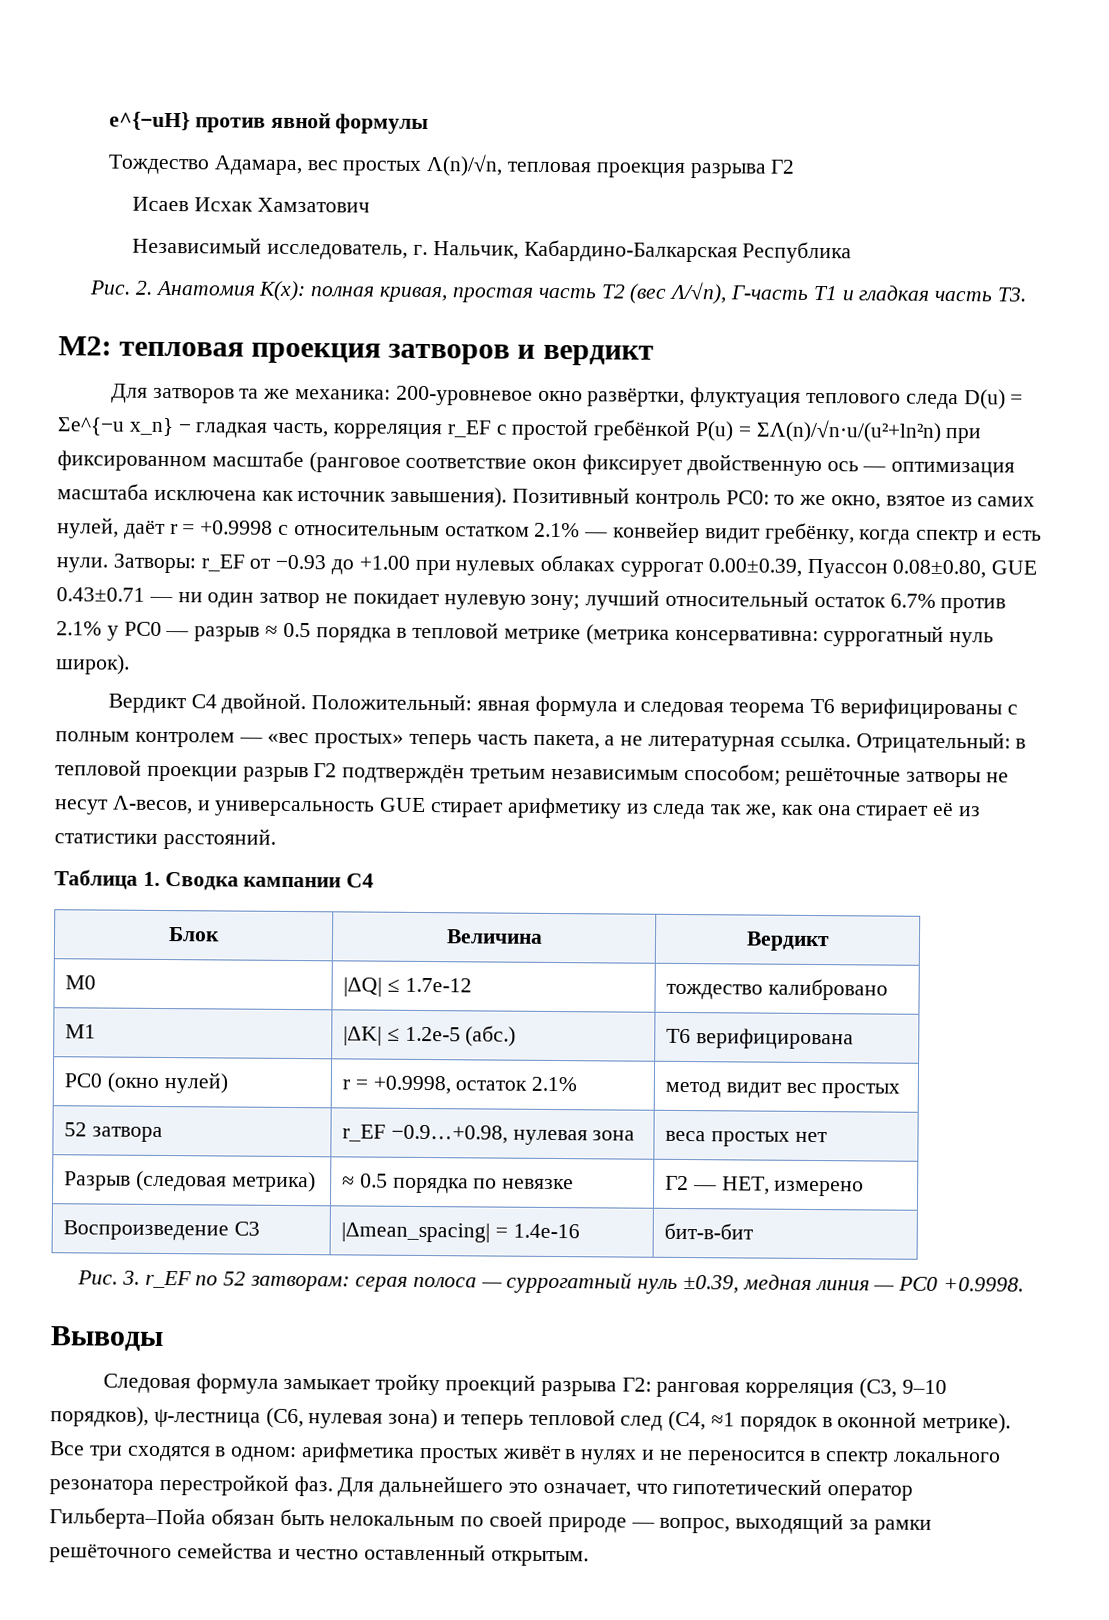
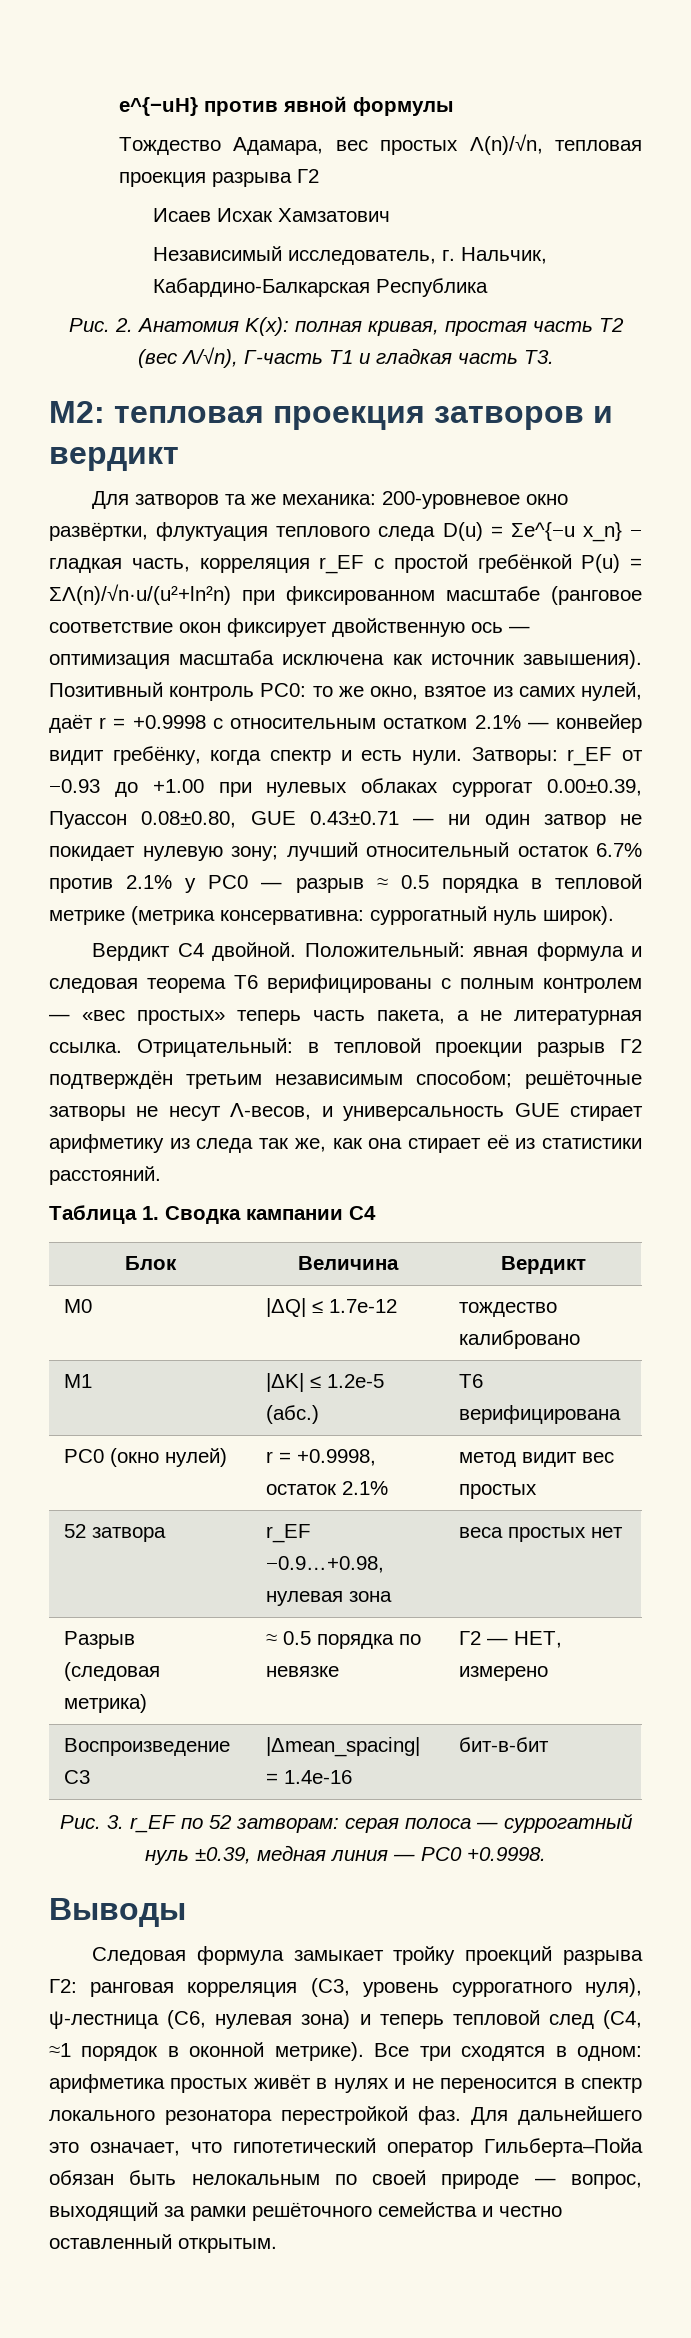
[901,1379,947,1395] [50,1406,149,1427] 9–10 порядков), -> [362,1978,642,1997] уровень суррогатного нуля),

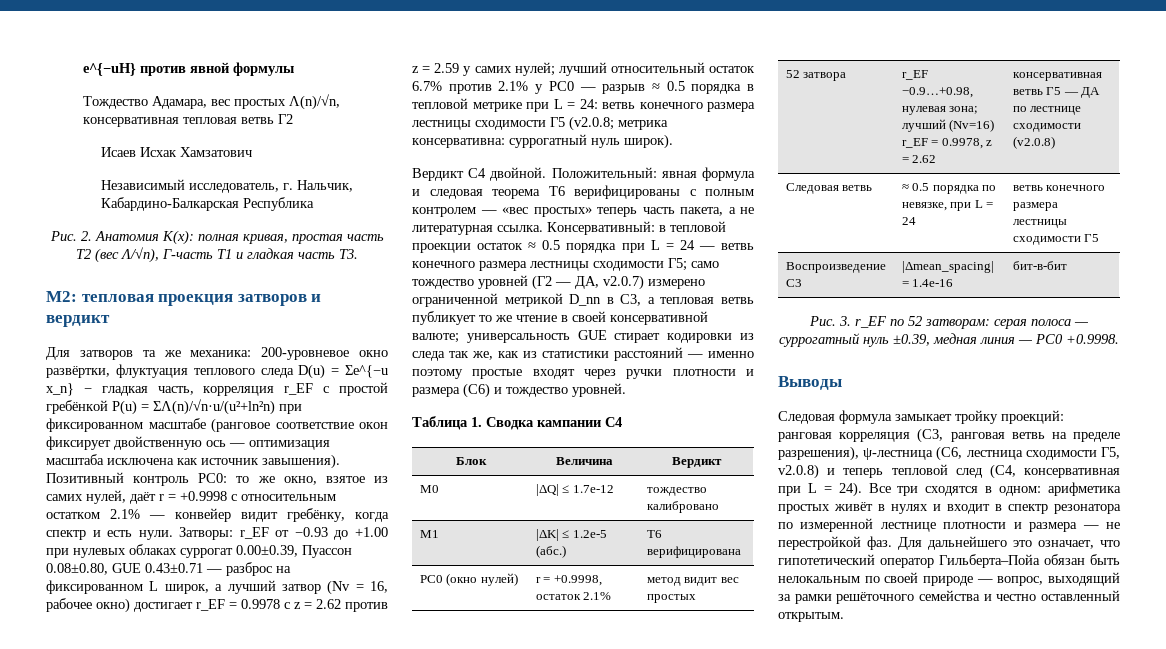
[555,140,642,151] [118,172,292,187] тепловая проекция разрыва -> [82,117,274,127] консервативная тепловая ветвь
[448,814,642,829] [49,846,278,861] ни один затвор не покидает нулевую зону; -> [226,562,291,576] [46,580,388,595] [46,598,388,613] [412,62,555,76] разброс на фиксированном L широк, а лучший затвор (Nv = 16, рабочее окно) достигает r_EF = 0.9978 с z = 2.62 против z = 2.59 у самих нулей;
[131,906,215,925] (метрика -> [526,99,755,112] [412,116,668,131] при L = 24: ветвь конечного размера лестницы сходимости Г5 (v2.0.8; метрика
[136,1038,293,1057] Отрицательный: -> [547,221,655,235] Консервативный:
[537,1039,642,1057] [49,1070,642,1089] [49,1103,333,1121] разрыв Г2 подтверждён третьим независимым способом; решёточные затворы не несут Λ-весов, и -> [477,240,754,253] [412,258,719,271] [412,275,705,290] [412,293,754,307] [412,311,708,325] [412,333,459,343] остаток ≈ 0.5 порядка при L = 24 — ветвь конечного размера лестницы сходимости Г5; само тождество уровней (Г2 — ДА, v2.0.7) измерено ограниченной метрикой D_nn в C3, а тепловая ветвь публикует то же чтение в своей консервативной валюте;
[49,1134,164,1153] арифметику -> [667,333,733,343] кодировки
[368,1134,642,1153] [49,1166,161,1185] она стирает её из статистики расстояний. -> [523,347,754,361] [412,369,754,379] [412,383,626,398] из статистики расстояний — именно поэтому простые входят через ручки плотности и размера (C6) и тождество уровней.
[349,1591,393,1602] [459,1527,624,1542] [64,1631,136,1649] [64,1662,161,1681] [64,1694,148,1713] [266,1631,422,1649] [266,1666,340,1677] [459,1631,563,1648] [459,1666,549,1681] зона | веса простых нет // Разрыв (следовая метрика) | ≈ 0.5 порядка по невязке | Г2 — НЕТ, измерено -> [949,106,979,114] [901,119,995,132] [901,138,993,149] [901,155,937,163] [1012,72,1102,81] [1012,87,1101,98] [1012,106,1082,115] [1012,123,1081,132] [1012,136,1055,149] [785,183,873,194] [901,183,997,194] [901,200,994,211] [901,217,916,225] [1012,185,1106,191] [1012,202,1058,211] [1012,219,1067,228] [1012,234,1100,245] зона; лучший (Nv=16) r_EF = 0.9978, z = 2.62 | консервативная ветвь Г5 — ДА по лестнице сходимости (v2.0.8) // Следовая ветвь | ≈ 0.5 порядка по невязке, при L = 24 | ветвь конечного размера лестницы сходимости Г5
[465,1946,644,1965] [49,1978,642,1997] [49,2010,351,2029] проекций разрыва Г2: ранговая корреляция (C3, уровень суррогатного нуля), ψ-лестница (C6, нулевая зона) -> [1001,410,1064,424] [778,428,1120,443] [778,446,1120,461] [778,464,819,479] проекций: ранговая корреляция (C3, ранговая ветвь на пределе разрешения), ψ-лестница (C6, лестница сходимости Г5, v2.0.8)
[49,2042,364,2061] ≈1 порядок в оконной метрике). -> [1024,468,1120,478] [778,482,862,497] консервативная при L = 24).
[411,2078,643,2093] [49,2110,272,2125] не переносится в спектр локального резонатора -> [947,504,1121,514] [778,518,1120,532] входит в спектр резонатора по измеренной лестнице плотности и размера — не

